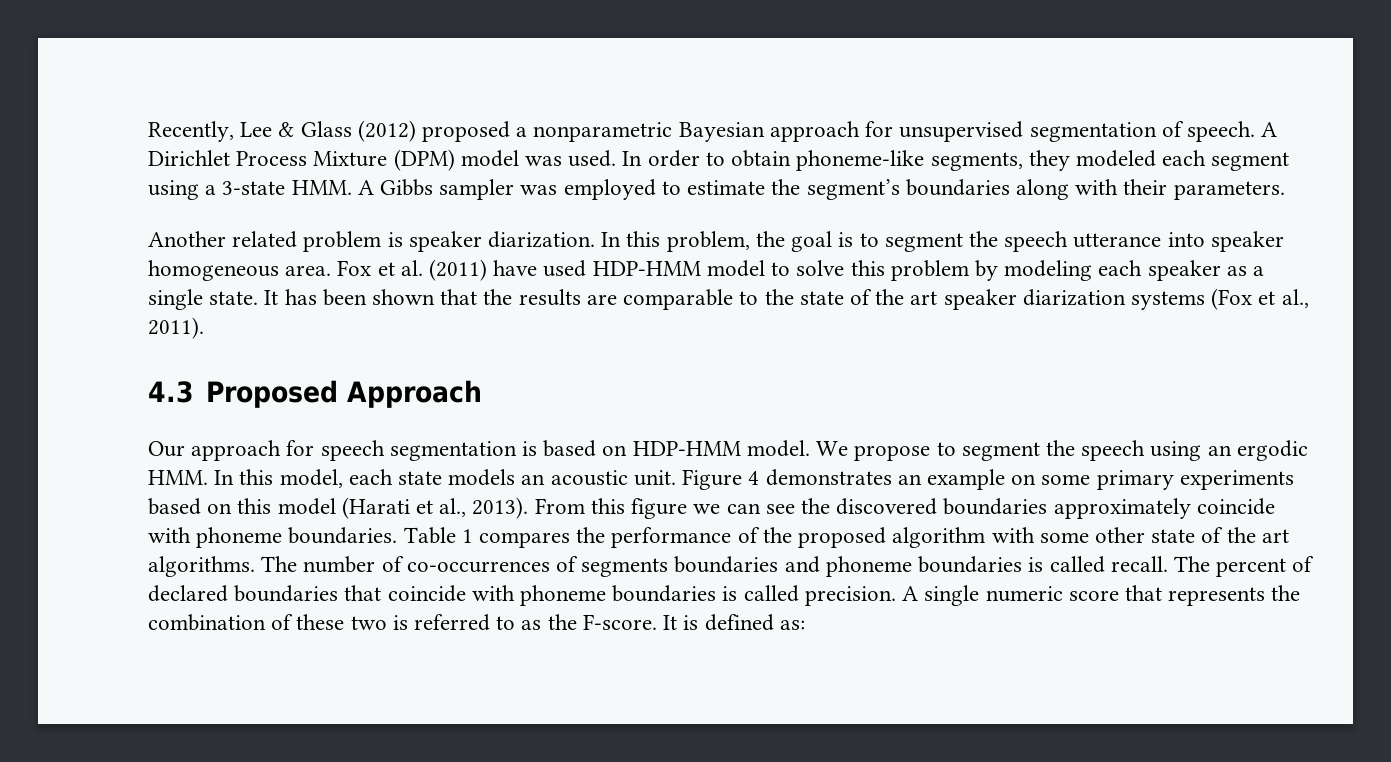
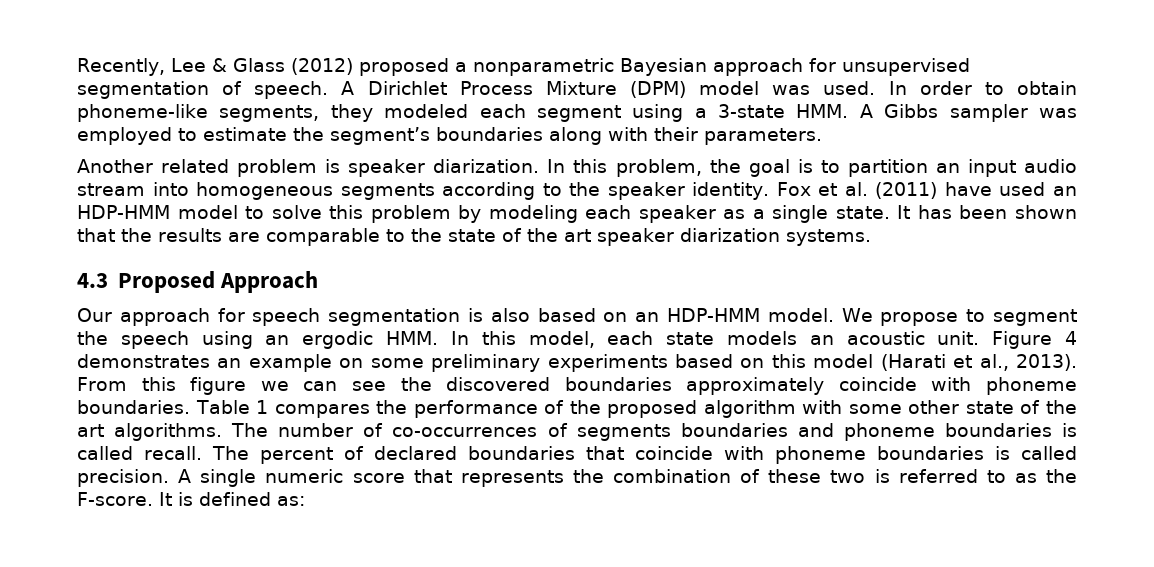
[884,231,1284,252] [148,260,332,281] segment the speech utterance into speaker homogeneous area. -> [847,159,1077,177] [77,182,770,200] partition an input audio stream into homogeneous segments according to the speaker identity.
(587, 268) none -> [1053,186,1078,196] an
[1130,288,1309,310] [148,317,204,339] systems (Fox et al., 2011). -> [785,229,871,246] systems.
[543,440,628,457] based on -> [490,308,660,322] also based on an
[1096,470,1174,490] primary -> [431,354,541,372] preliminary

